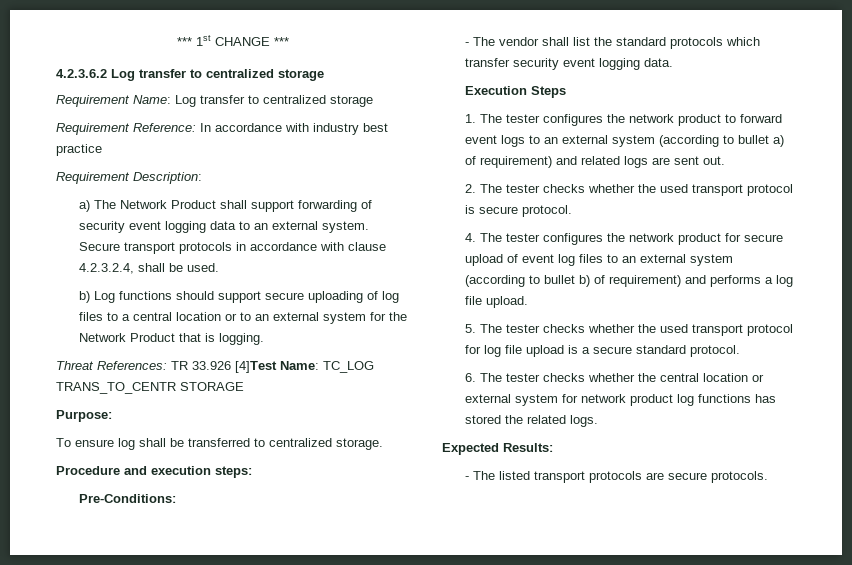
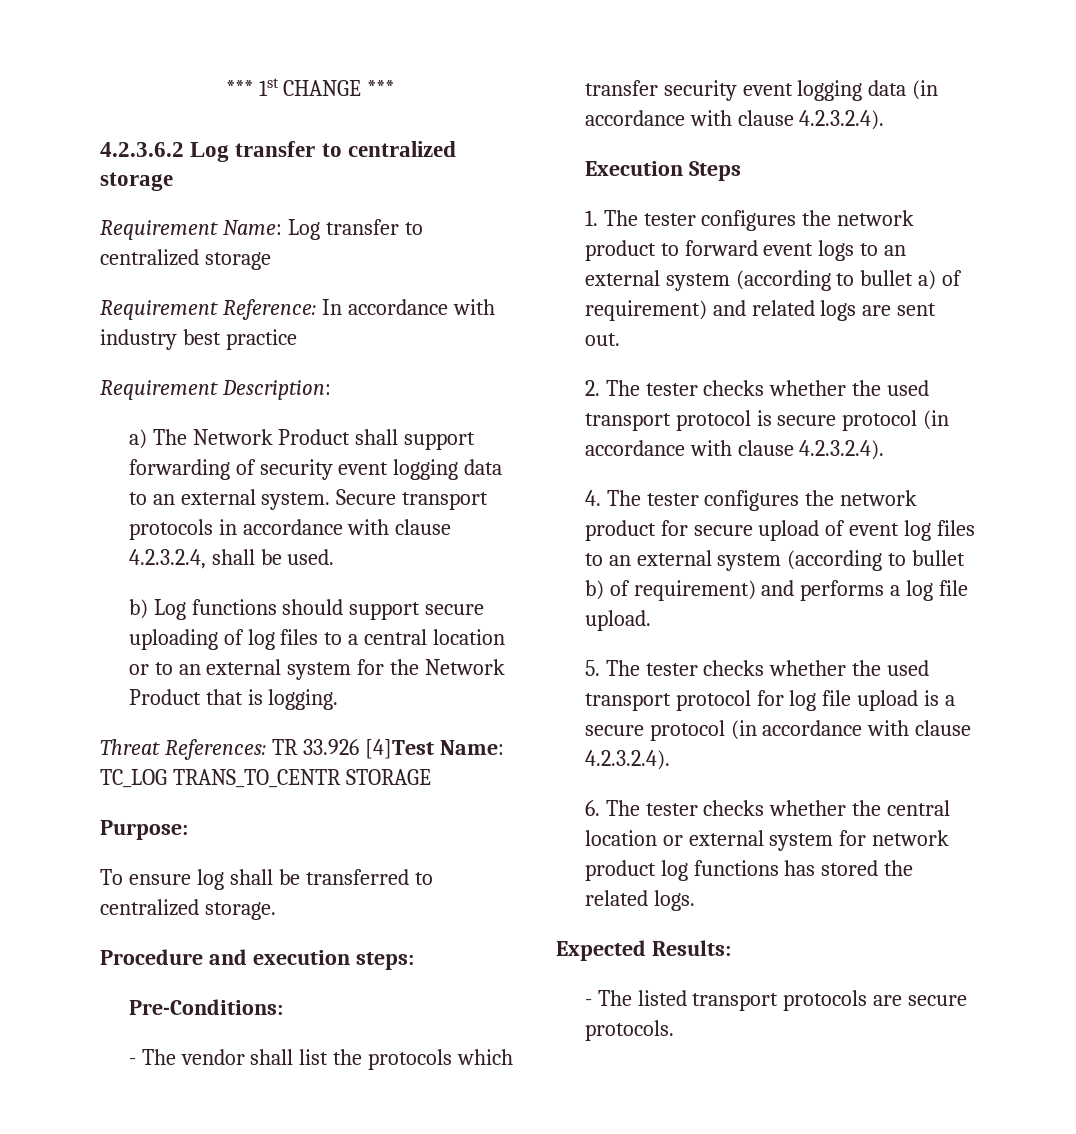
[615,37,666,46] standard -> (363, 1057) none
[643,58,673,67] data. -> [868,80,939,100] [584,110,885,130] data (in accordance with clause 4.2.3.2.4).
[521,205,572,217] protocol. -> [842,410,950,431] [584,440,885,460] protocol (in accordance with clause 4.2.3.2.4).
[635,345,740,357] standard protocol. -> [649,720,972,741] [584,750,670,770] protocol (in accordance with clause 4.2.3.2.4).

